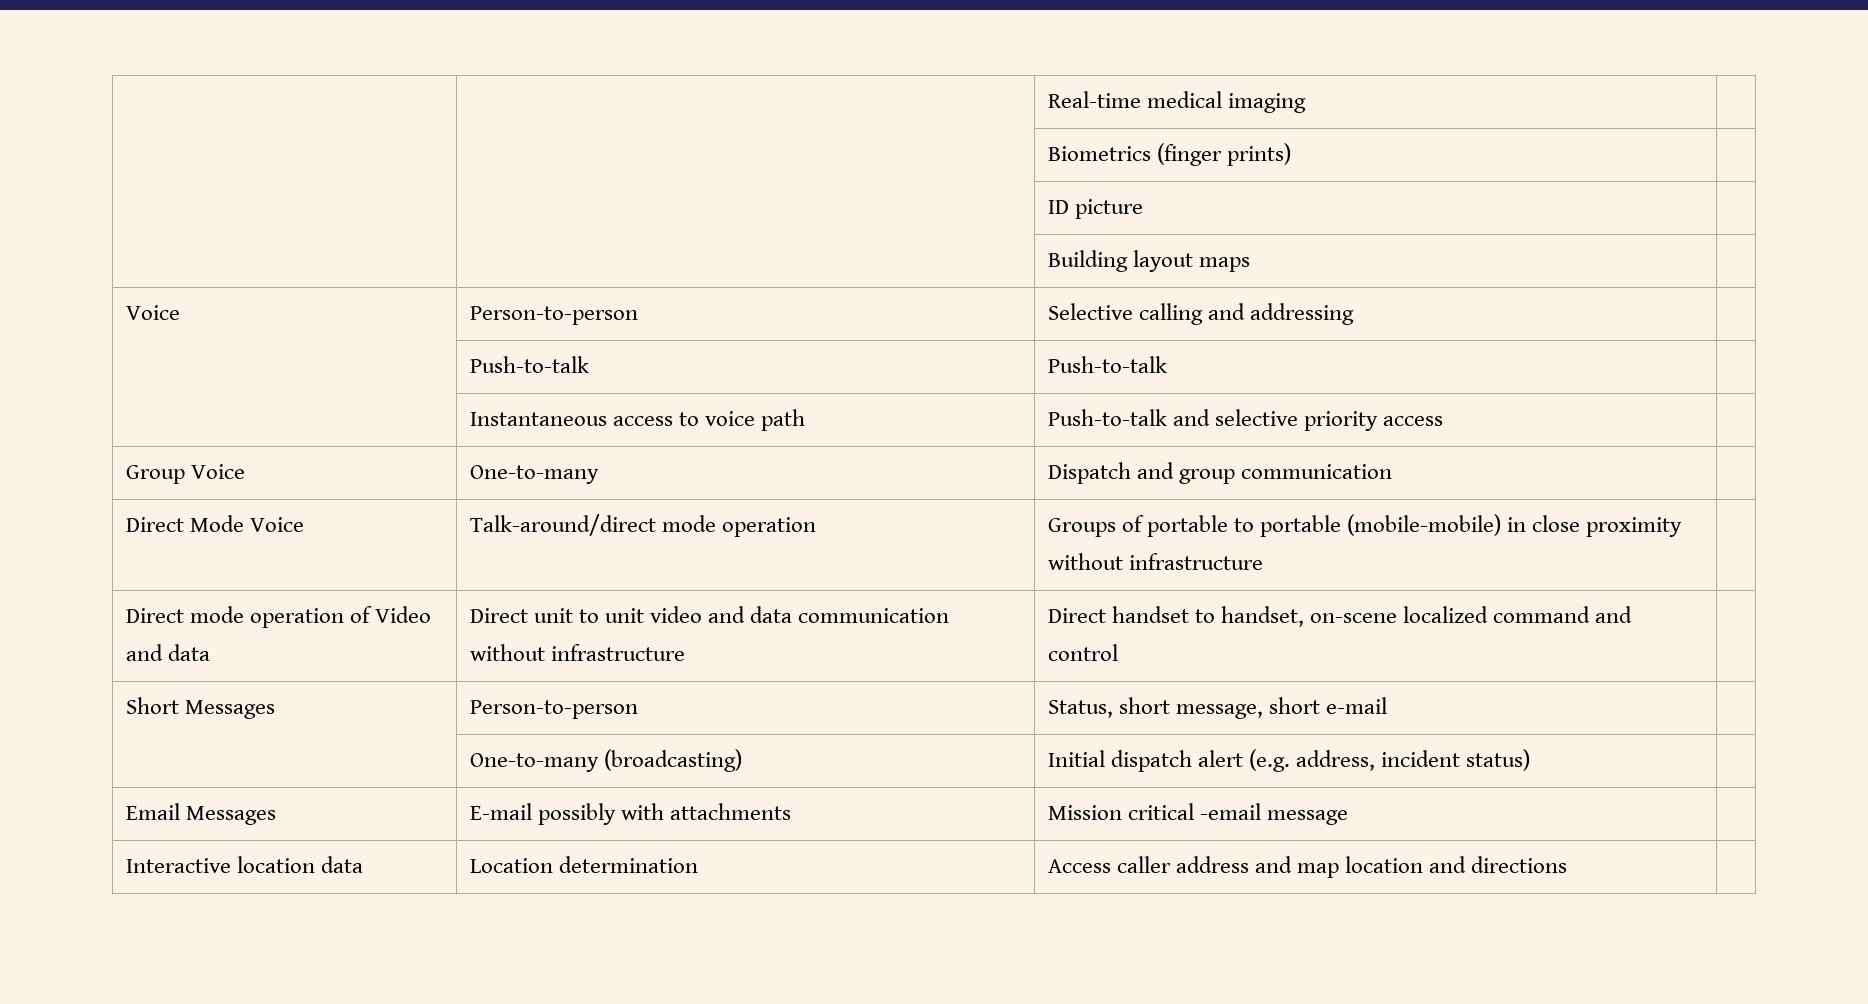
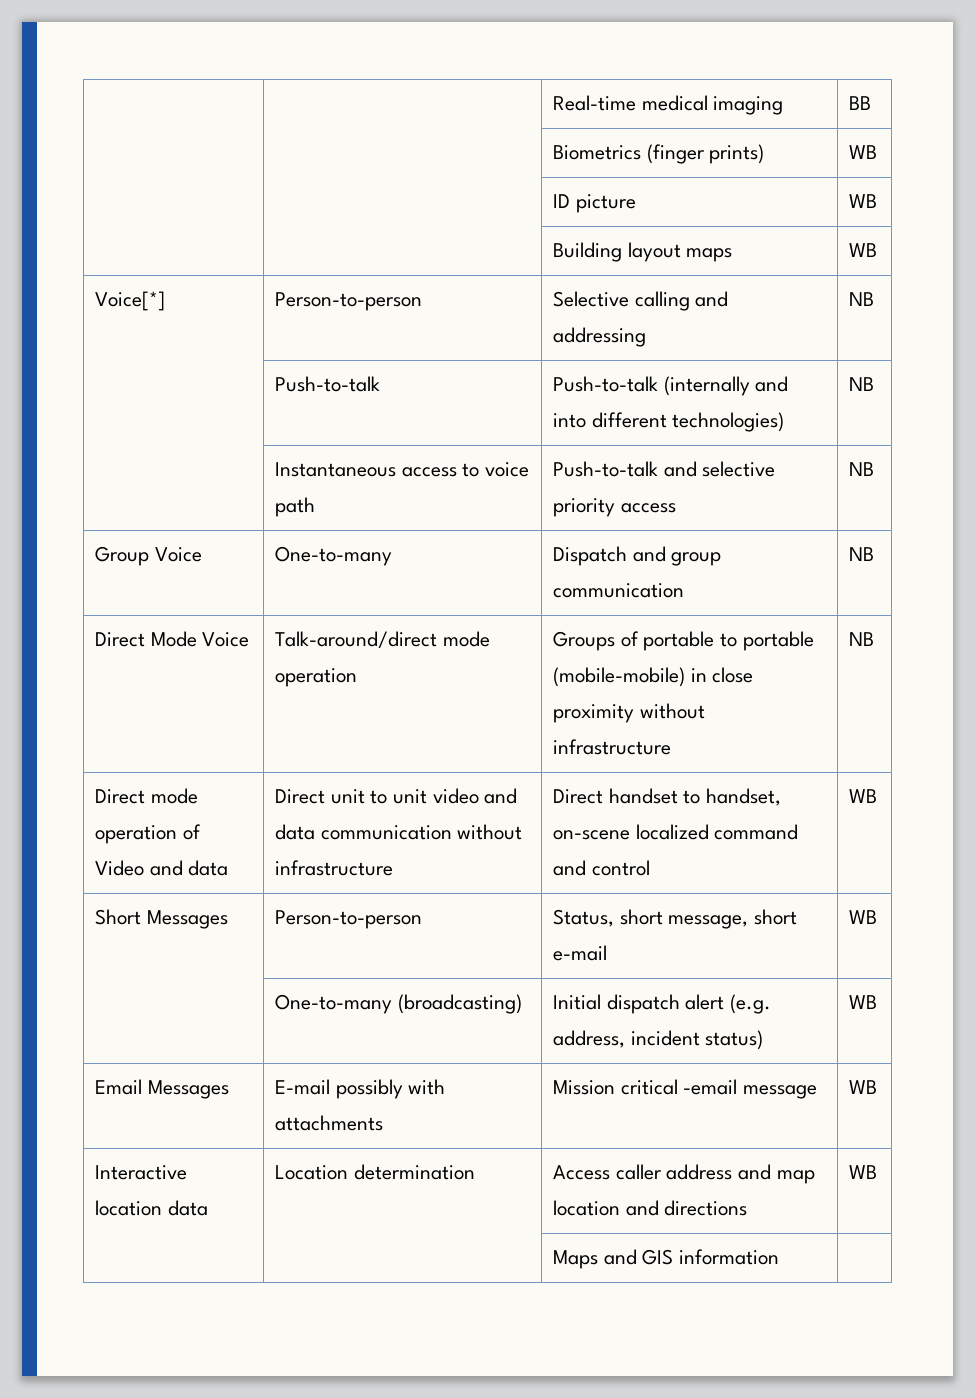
(1306, 103) none -> [849,96,872,110] BB
(1291, 154) none -> [849,145,878,159] WB
(1143, 209) none -> [849,194,878,208] WB
[125,305,180,320] // Voice -> [849,243,878,257] [95,291,166,311] WB // Voice[*]
(1354, 314) none -> [849,292,875,306] NB
(1167, 364) | -> [663,376,789,396] [553,412,785,432] [849,377,875,391] (internally and into different technologies) | NB
(1443, 421) none -> [849,462,875,476] NB
(1392, 471) none -> [849,547,875,561] NB
(1263, 561) none -> [849,632,875,646] NB
(1118, 652) none -> [849,789,878,803] WB
(1387, 705) none -> [849,910,878,924] WB
(1531, 760) none -> [849,995,878,1009] WB
(1348, 817) none -> [849,1080,878,1094] WB
(1568, 864) none -> [849,1165,878,1179] [553,1249,780,1269] | WB // | | Maps and GIS information

